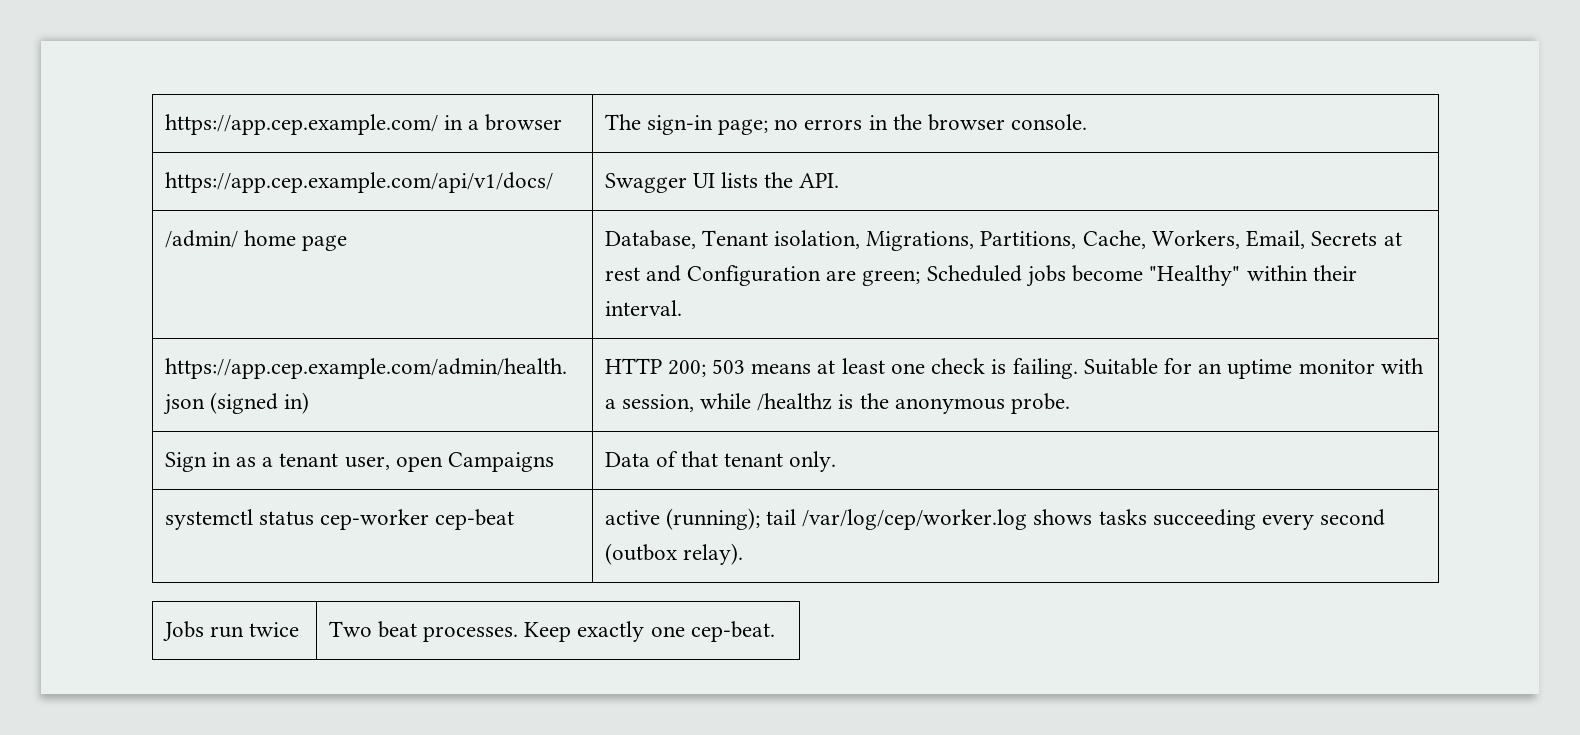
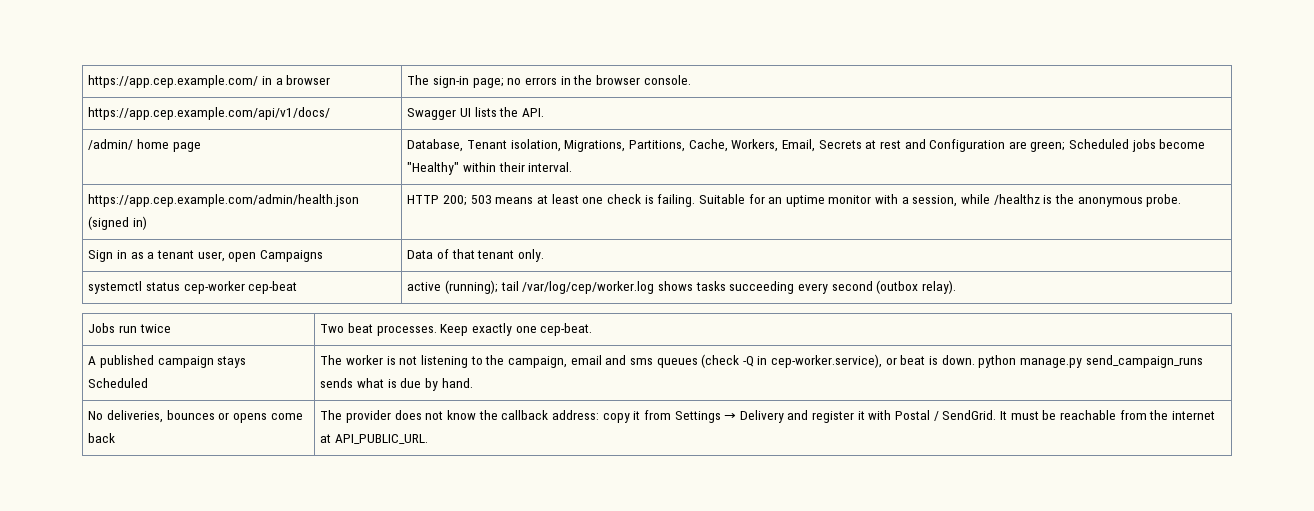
(775, 631) none -> [88,355,247,368] [88,378,149,388] [320,354,1203,368] [320,378,473,391] [88,410,303,423] [88,433,116,443] [320,410,1215,423] [320,434,429,444] // A published campaign stays Scheduled | The worker is not listening to the campaign, email and sms queues (check -Q in cep-worker.service), or beat is down. python manage.py send_campaign_runs sends what is due by hand. // No deliveries, bounces or opens come back | The provider does not know the callback address: copy it from Settings → Delivery and register it with Postal / SendGrid. It must be reachable from the internet at API_PUBLIC_URL.

